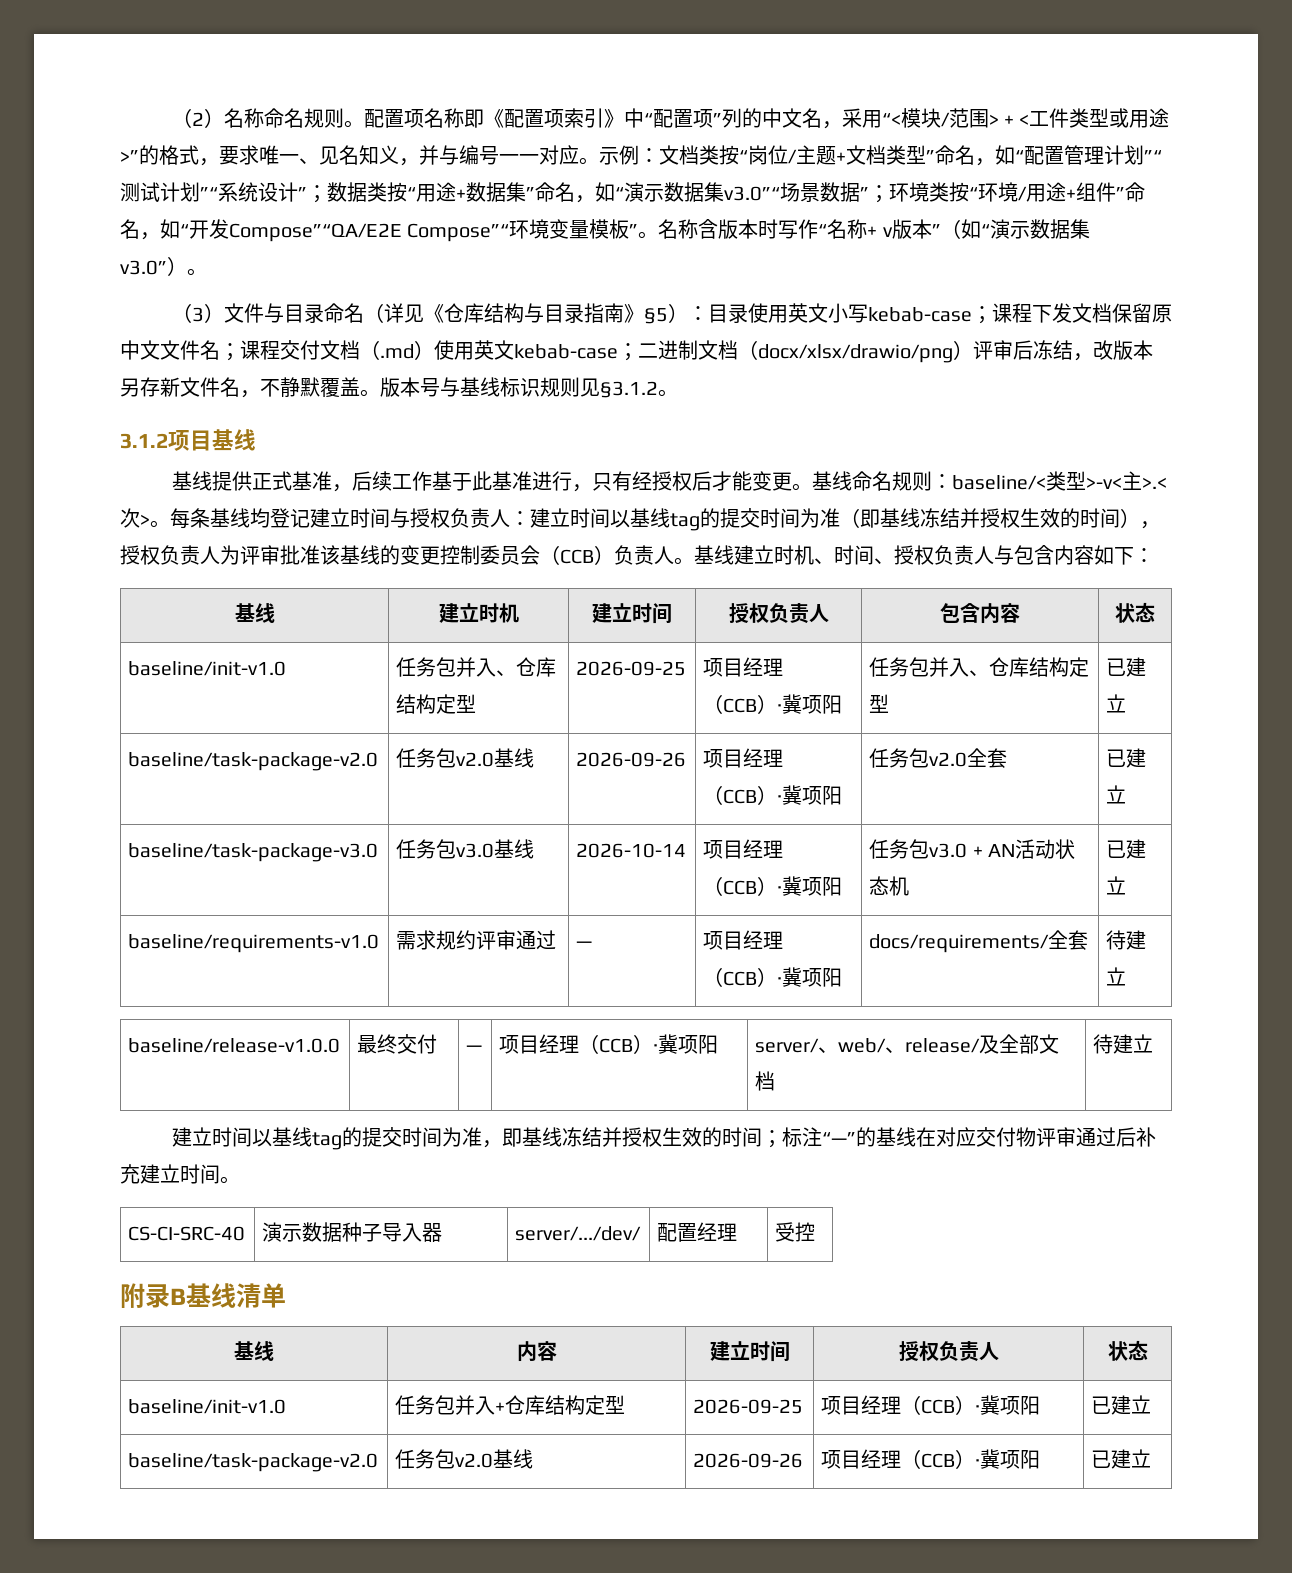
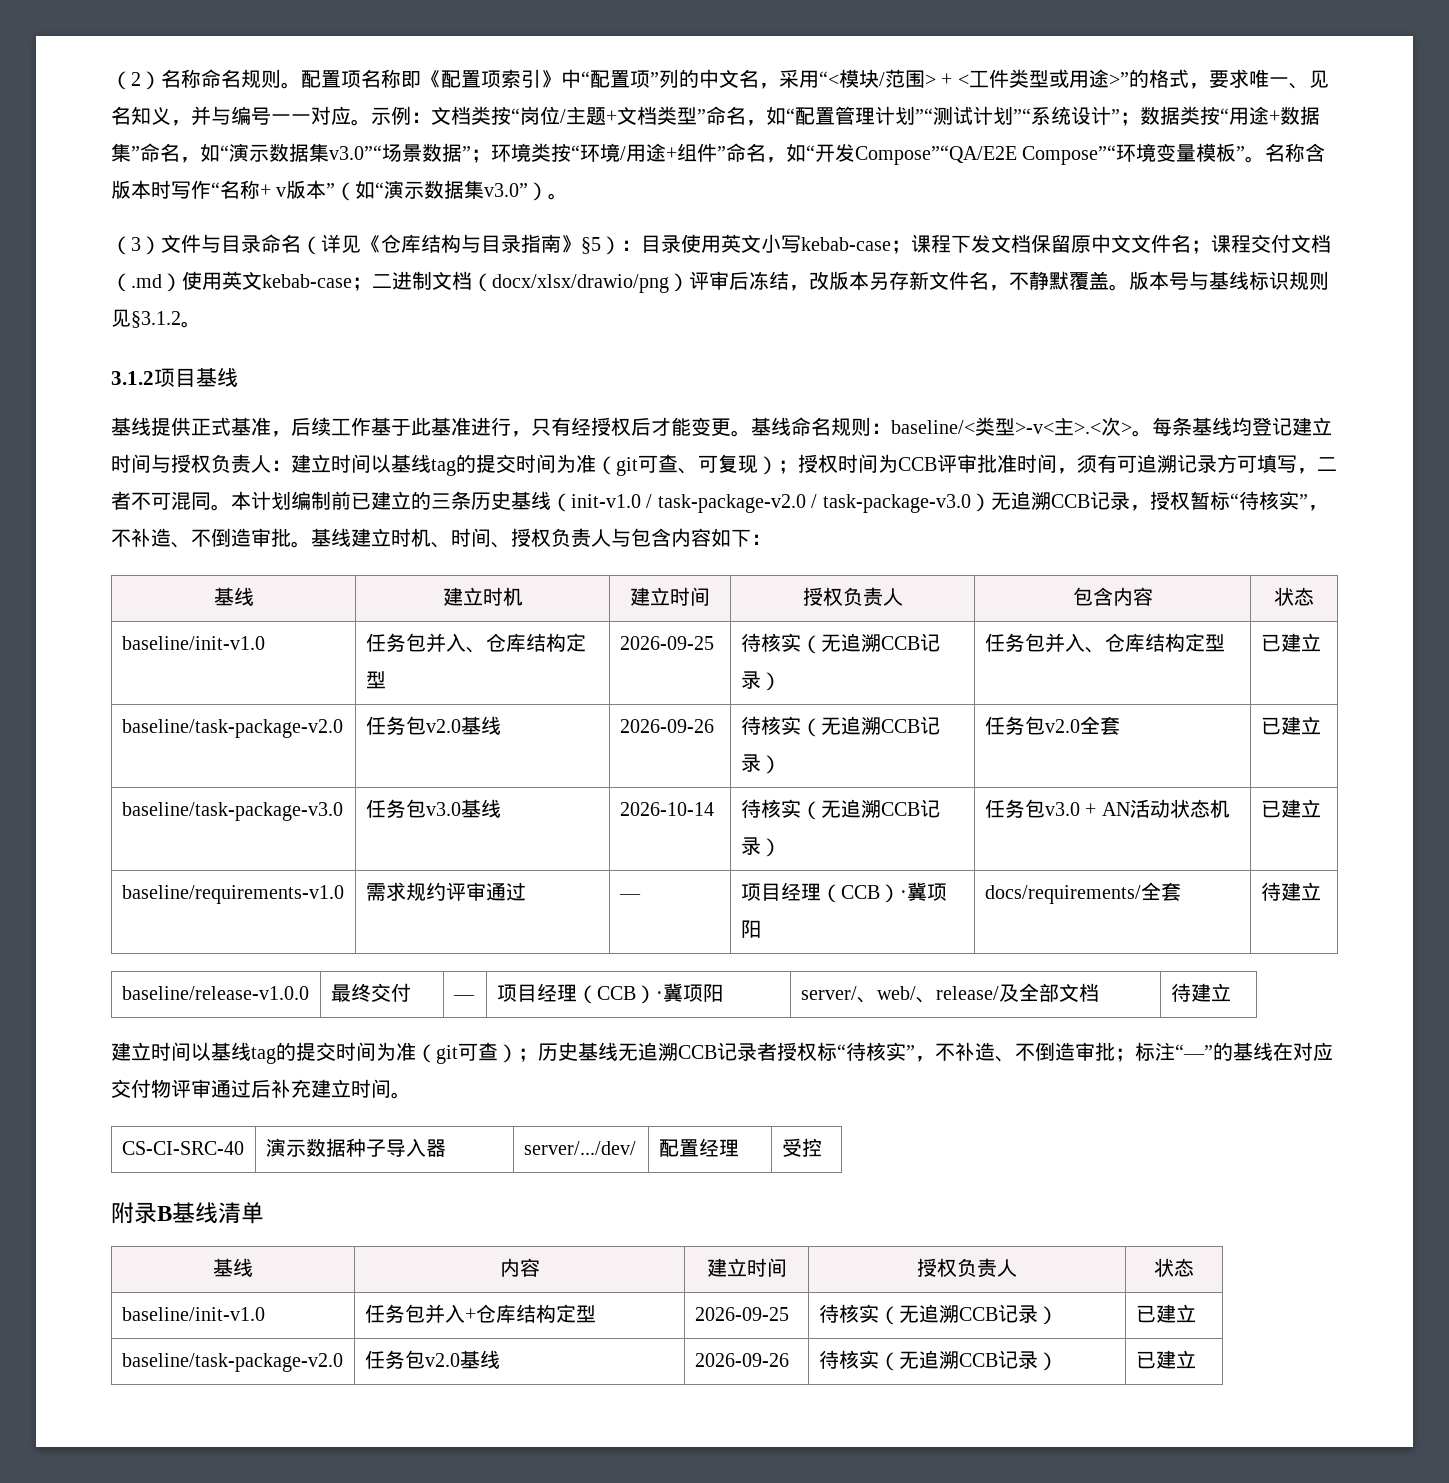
[860,508,1160,529] [120,545,674,565] 即基线冻结并授权生效的时间），授权负责人为评审批准该基线的变更控制委员会（CCB）负责人 -> [616,454,1337,476] [111,491,1328,513] [111,528,291,548] git可查、可复现）；授权时间为CCB评审批准时间，须有可追溯记录方可填写，二者不可混同。本计划编制前已建立的三条历史基线（init-v1.0 / task-package-v2.0 / task-package-v3.0）无追溯CCB记录，授权暂标“待核实”，不补造、不倒造审批
[703,657,784,677] [703,694,843,714] 项目经理（CCB）·冀项阳 -> [740,633,940,654] [740,671,781,691] 待核实（无追溯CCB记录）
[703,748,784,768] [703,785,843,805] 项目经理（CCB）·冀项阳 -> [740,716,940,737] [740,754,781,774] 待核实（无追溯CCB记录）
[703,839,784,859] [703,876,843,896] 项目经理（CCB）·冀项阳 -> [740,799,940,820] [740,837,781,857] 待核实（无追溯CCB记录）
[481,1127,762,1148] ，即基线冻结并授权生效的时间 -> [416,1042,1115,1064] （git可查）；历史基线无追溯CCB记录者授权标“待核实”，不补造、不倒造审批
[821,1395,1041,1415] [1091,1395,1152,1415] [128,1453,379,1472] [395,1449,534,1469] [693,1453,804,1468] [821,1449,1041,1469] 项目经理（CCB）·冀项阳 | 已建立 // baseline/task-package-v2.0 | 任务包v2.0基线 | 2026-09-26 | 项目经理（CCB）·冀项阳 -> [818,1304,1058,1325] [1135,1304,1196,1323] [121,1353,343,1372] [364,1350,500,1369] [694,1353,789,1367] [818,1350,1058,1371] 待核实（无追溯CCB记录） | 已建立 // baseline/task-package-v2.0 | 任务包v2.0基线 | 2026-09-26 | 待核实（无追溯CCB记录）

